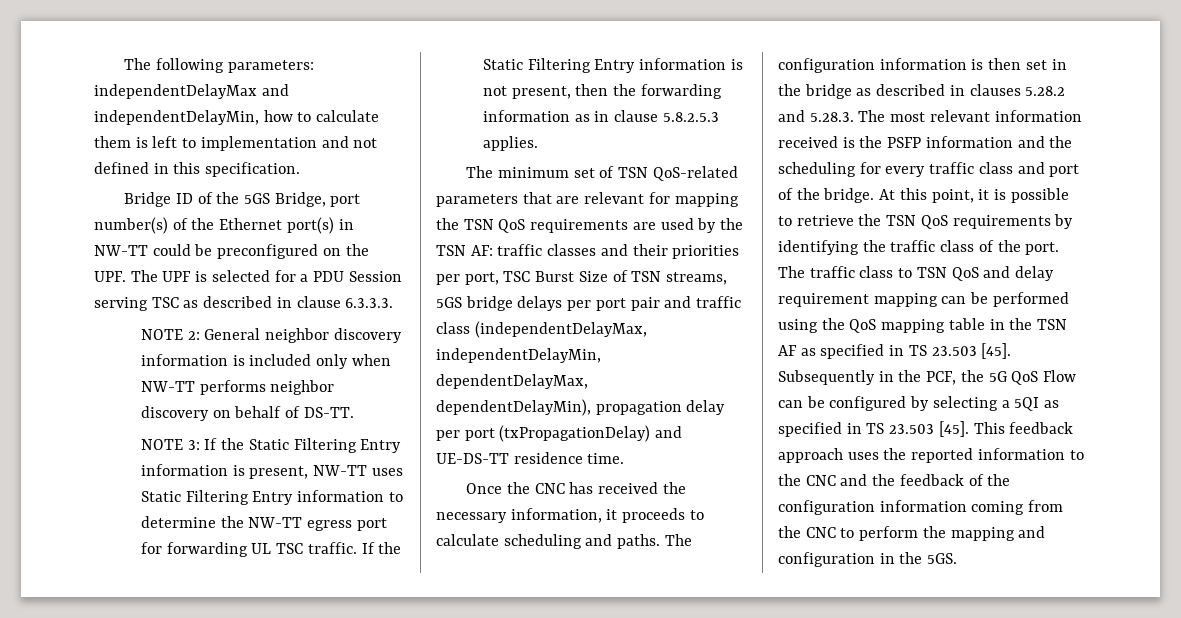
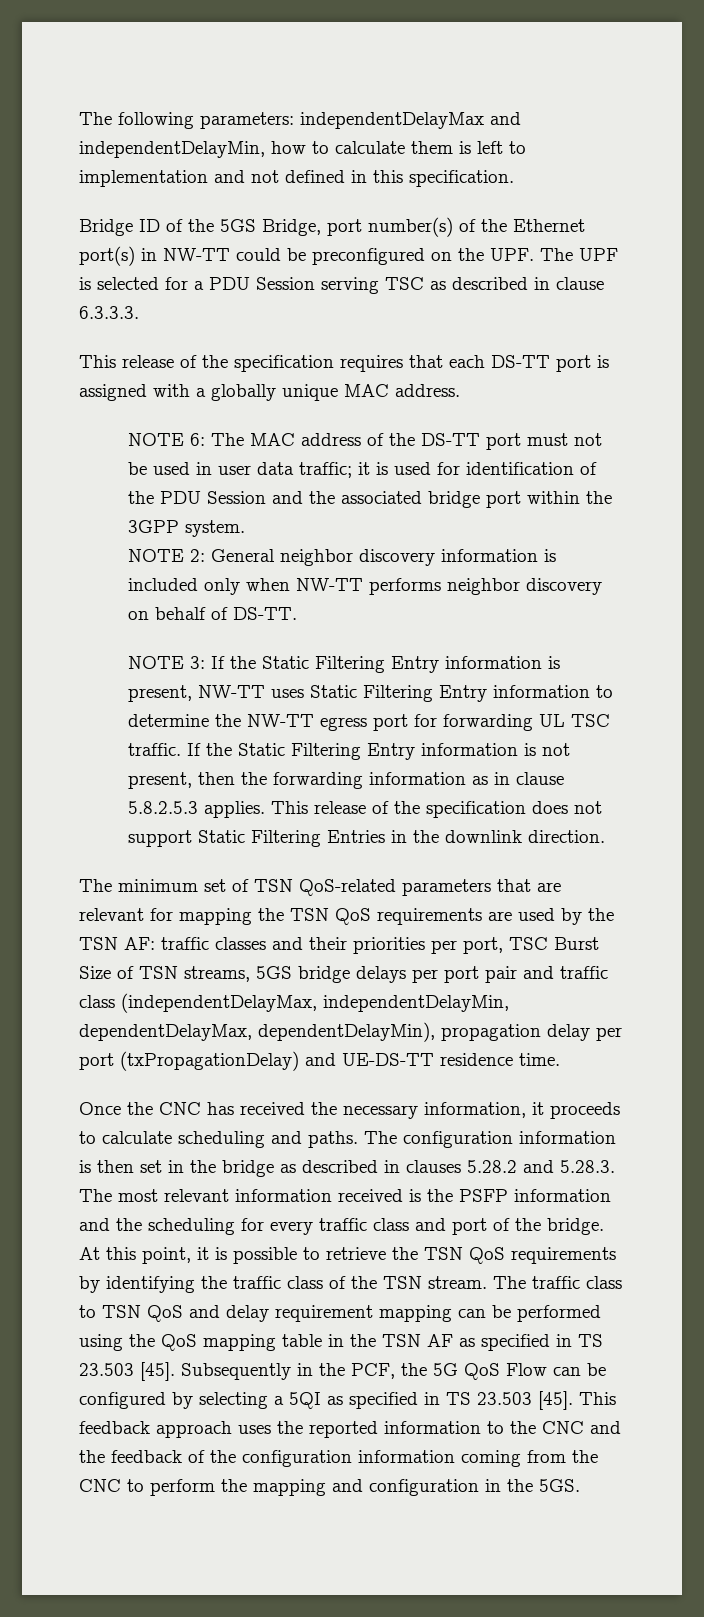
(394, 303) none -> [79,355,609,372] [79,384,460,401] [128,433,603,450] [128,462,598,478] [128,491,613,508] [128,520,246,537] // This release of the specification requires that each DS-TT port is assigned with a globally unique MAC address. // NOTE 6: The MAC address of the DS-TT port must not be used in user data traffic; it is used for identification of the PDU Session and the associated bridge port within the 3GPP system.
(538, 143) none -> [271,801,603,818] [128,830,606,847] This release of the specification does not support Static Filtering Entries in the downlink direction.
[1025,242,1060,255] port. -> [383,1276,487,1289] TSN stream.

